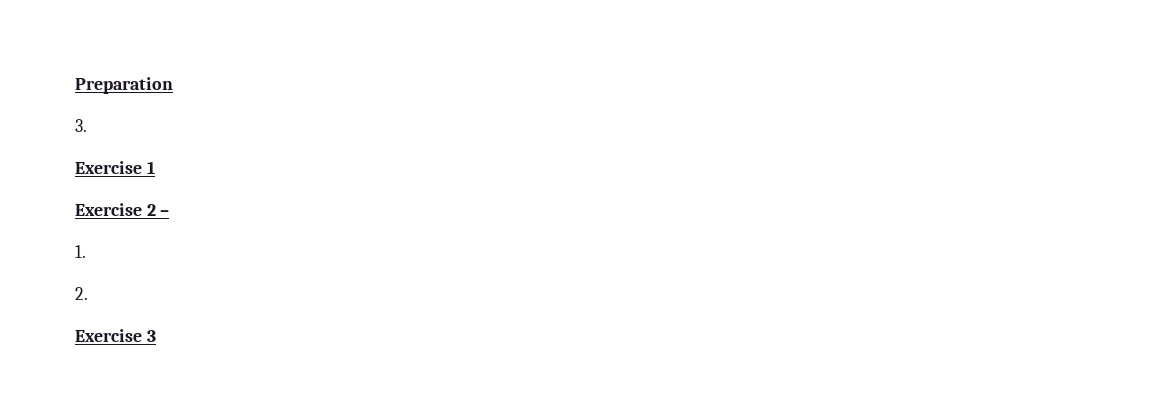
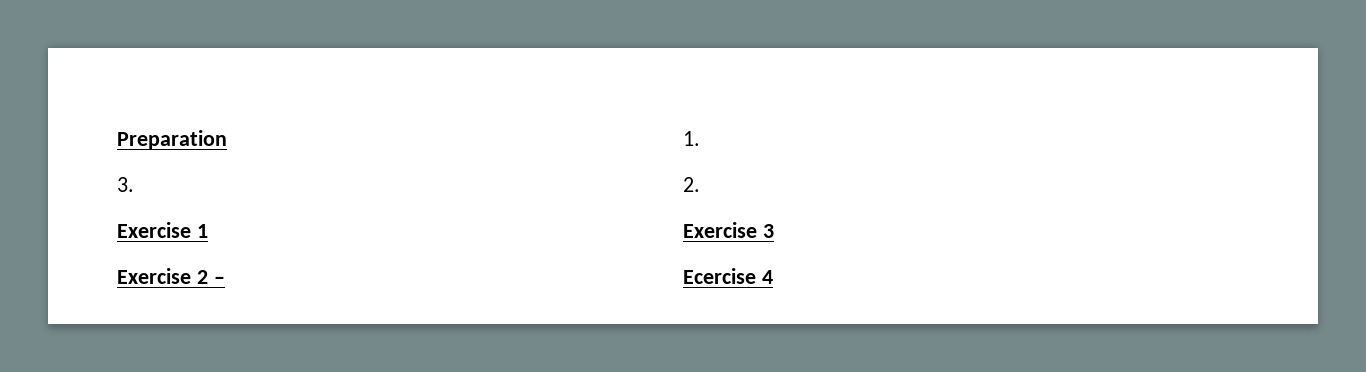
(156, 336) none -> [683,268,773,284] // Ecercise 4

